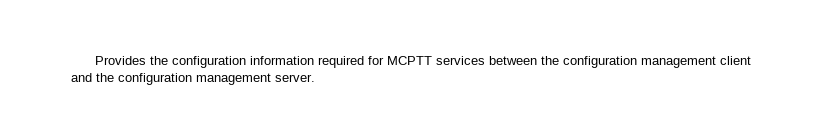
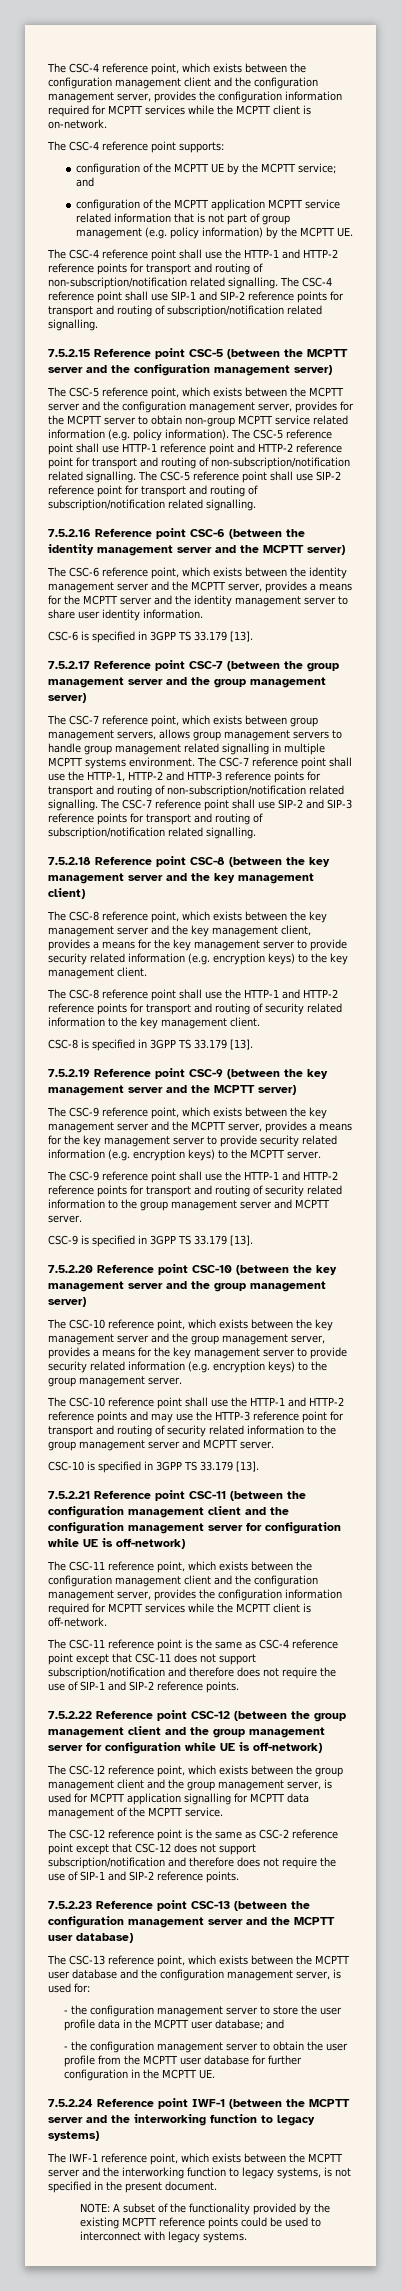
[95,56,752,68] [71,73,315,85] Provides the configuration information required for MCPTT services between the configuration management client and the configuration management server. -> [47,63,306,75] [48,77,318,89] [48,91,342,103] [48,105,311,117] [48,119,107,129] [47,141,224,153] [75,163,336,175] [75,177,94,187] [75,199,340,211] [75,213,290,225] [75,227,353,239] [47,249,338,261] [48,263,263,275] [48,277,332,289] [48,291,344,303] [48,305,322,317] [48,319,98,331] [48,348,348,359] [48,364,332,376] [47,387,344,399] [48,401,354,413] [48,415,348,427] [48,429,332,441] [48,443,342,455] [48,457,350,469] [48,471,341,483] [48,485,258,497] [48,499,256,511] [48,528,305,539] [48,544,345,556] [47,567,347,579] [48,581,352,593] [48,595,348,607] [48,609,203,621] [48,631,253,643] [48,660,339,672] [48,677,326,688] [48,693,86,703] [47,715,318,727] [48,729,342,741] [48,743,325,755] [48,757,352,769] [48,771,321,783] [48,785,344,797] [48,799,352,811] [48,813,263,825] [48,827,256,839] [48,856,330,867] [48,873,314,884] [48,888,85,899] [47,911,327,923] [48,925,311,937] [48,939,347,951] [48,953,348,965] [48,967,147,979] [47,989,338,1001] [48,1003,342,1015] [48,1017,260,1029] [48,1039,253,1051] [48,1068,328,1079] [48,1085,296,1096] [47,1107,327,1119] [48,1121,352,1133] [48,1135,337,1147] [48,1149,321,1161] [47,1171,338,1183] [48,1185,342,1197] [48,1199,330,1211] [48,1215,82,1223] [48,1235,253,1247] [48,1264,337,1275] [48,1281,326,1292] [48,1297,86,1307] [47,1319,333,1331] [48,1333,325,1345] [48,1347,347,1359] [48,1361,327,1373] [48,1376,182,1387] [47,1397,344,1409] [48,1411,344,1423] [48,1425,336,1437] [48,1439,274,1451] [48,1461,259,1473] [48,1490,306,1501] [48,1506,289,1518] [48,1522,341,1534] [48,1538,185,1549] [47,1561,312,1573] [48,1575,318,1587] [48,1589,342,1601] [48,1603,311,1615] [48,1617,107,1627] [47,1639,338,1651] [48,1653,256,1665] [48,1667,336,1679] [48,1681,239,1693] [48,1710,346,1722] [48,1726,325,1738] [48,1742,322,1754] [47,1765,343,1777] [48,1779,332,1791] [48,1793,309,1805] [48,1807,223,1819] [47,1829,338,1841] [48,1843,256,1855] [48,1857,336,1869] [48,1871,239,1883] [48,1900,310,1911] [48,1916,335,1928] [48,1933,133,1943] [47,1955,350,1967] [48,1969,341,1981] [48,1983,90,1993] [63,2005,342,2017] [63,2019,284,2031] [63,2041,348,2053] [63,2055,302,2067] [63,2069,215,2081] [48,2098,350,2109] [48,2114,315,2126] [48,2131,99,2141] [47,2153,343,2165] [48,2167,351,2179] [48,2181,217,2193] [79,2203,330,2215] [79,2217,321,2229] [79,2231,247,2243] The CSC-4 reference point, which exists between the configuration management client and the configuration management server, provides the configuration information required for MCPTT services while the MCPTT client is on-network. // The CSC-4 reference point supports: // configuration of the MCPTT UE by the MCPTT service; and // configuration of the MCPTT application MCPTT service related information that is not part of group management (e.g. policy information) by the MCPTT UE. // The CSC-4 reference point shall use the HTTP-1 and HTTP-2 reference points for transport and routing of non-subscription/notification related signalling. The CSC-4 reference point shall use SIP-1 and SIP-2 reference points for transport and routing of subscription/notification related signalling. // 7.5.2.15 Reference point CSC-5 (between the MCPTT server and the configuration management server) // The CSC-5 reference point, which exists between the MCPTT server and the configuration management server, provides for the MCPTT server to obtain non-group MCPTT service related information (e.g. policy information). The CSC-5 reference point shall use HTTP-1 reference point and HTTP-2 reference point for transport and routing of non-subscription/notification related signalling. The CSC-5 reference point shall use SIP-2 reference point for transport and routing of subscription/notification related signalling. // 7.5.2.16 Reference point CSC-6 (between the identity management server and the MCPTT server) // The CSC-6 reference point, which exists between the identity management server and the MCPTT server, provides a means for the MCPTT server and the identity management server to share user identity information. // CSC-6 is specified in 3GPP TS 33.179 [13]. // 7.5.2.17 Reference point CSC-7 (between the group management server and the group management server) // The CSC-7 reference point, which exists between group management servers, allows group management servers to handle group management related signalling in multiple MCPTT systems environment. The CSC-7 reference point shall use the HTTP-1, HTTP-2 and HTTP-3 reference points for transport and routing of non-subscription/notification related signalling. The CSC-7 reference point shall use SIP-2 and SIP-3 reference points for transport and routing of subscription/notification related signalling. // 7.5.2.18 Reference point CSC-8 (between the key management server and the key management client) // The CSC-8 reference point, which exists between the key management server and the key management client, provides a means for the key management server to provide security related information (e.g. encryption keys) to the key management client. // The CSC-8 reference point shall use the HTTP-1 and HTTP-2 reference points for transport and routing of security related information to the key management client. // CSC-8 is specified in 3GPP TS 33.179 [13]. // 7.5.2.19 Reference point CSC-9 (between the key management server and the MCPTT server) // The CSC-9 reference point, which exists between the key management server and the MCPTT server, provides a means for the key management server to provide security related information (e.g. encryption keys) to the MCPTT server. // The CSC-9 reference point shall use the HTTP-1 and HTTP-2 reference points for transport and routing of security related information to the group management server and MCPTT server. // CSC-9 is specified in 3GPP TS 33.179 [13]. // 7.5.2.20 Reference point CSC-10 (between the key management server and the group management server) // The CSC-10 reference point, which exists between the key management server and the group management server, provides a means for the key management server to provide security related information (e.g. encryption keys) to the group management server. // The CSC-10 reference point shall use the HTTP-1 and HTTP-2 reference points and may use the HTTP-3 reference point for transport and routing of security related information to the group management server and MCPTT server. // CSC-10 is specified in 3GPP TS 33.179 [13]. // 7.5.2.21 Reference point CSC-11 (between the configuration management client and the configuration management server for configuration while UE is off-network) // The CSC-11 reference point, which exists between the configuration management client and the configuration management server, provides the configuration information required for MCPTT services while the MCPTT client is off-network. // The CSC-11 reference point is the same as CSC-4 reference point except that CSC-11 does not support subscription/notification and therefore does not require the use of SIP-1 and SIP-2 reference points. // 7.5.2.22 Reference point CSC-12 (between the group management client and the group management server for configuration while UE is off-network) // The CSC-12 reference point, which exists between the group management client and the group management server, is used for MCPTT application signalling for MCPTT data management of the MCPTT service. // The CSC-12 reference point is the same as CSC-2 reference point except that CSC-12 does not support subscription/notification and therefore does not require the use of SIP-1 and SIP-2 reference points. // 7.5.2.23 Reference point CSC-13 (between the configuration management server and the MCPTT user database) // The CSC-13 reference point, which exists between the MCPTT user database and the configuration management server, is used for: // - the configuration management server to store the user profile data in the MCPTT user database; and // - the configuration management server to obtain the user profile from the MCPTT user database for further configuration in the MCPTT UE. // 7.5.2.24 Reference point IWF-1 (between the MCPTT server and the interworking function to legacy systems) // The IWF-1 reference point, which exists between the MCPTT server and the interworking function to legacy systems, is not specified in the present document. // NOTE: A subset of the functionality provided by the existing MCPTT reference points could be used to interconnect with legacy systems.

